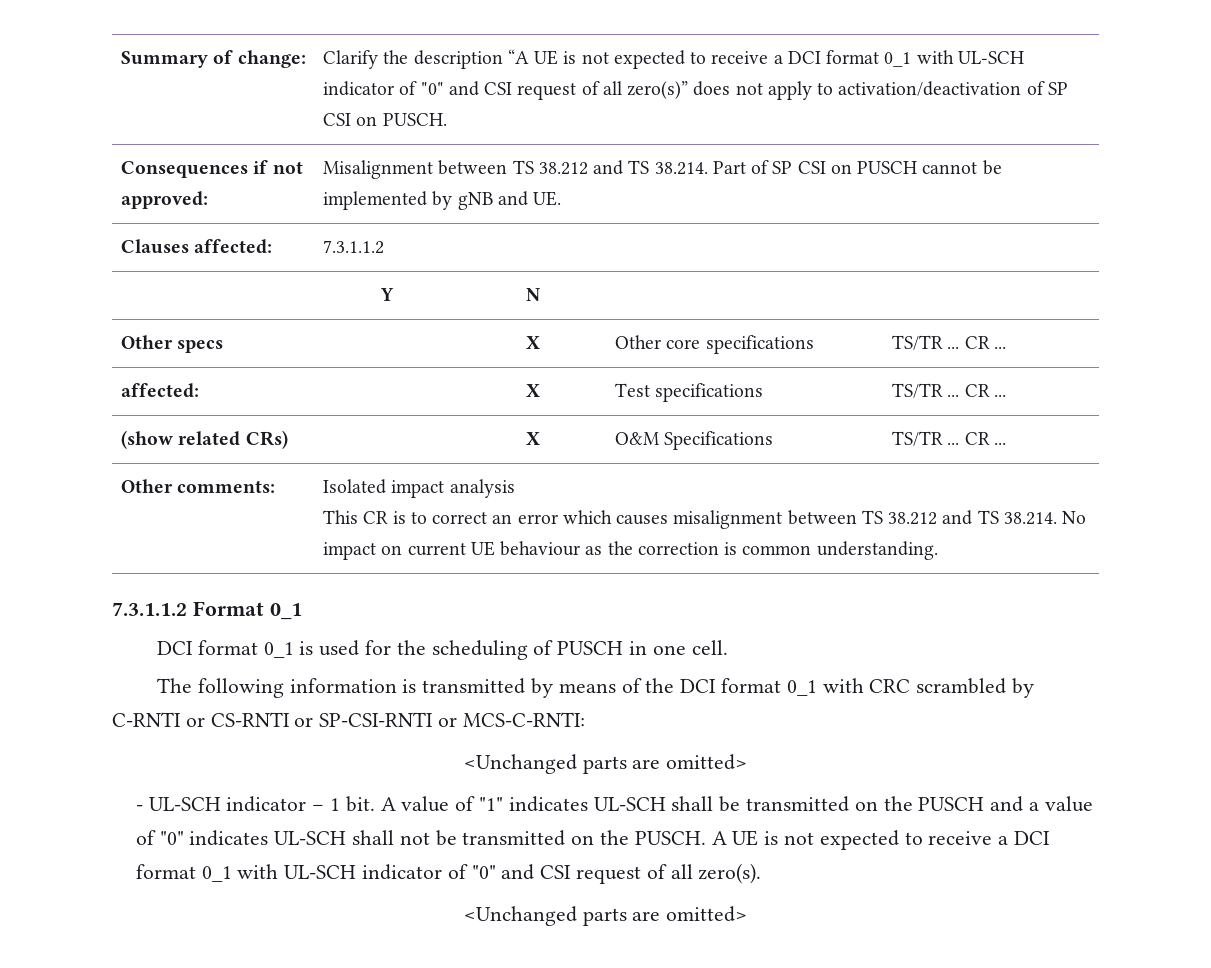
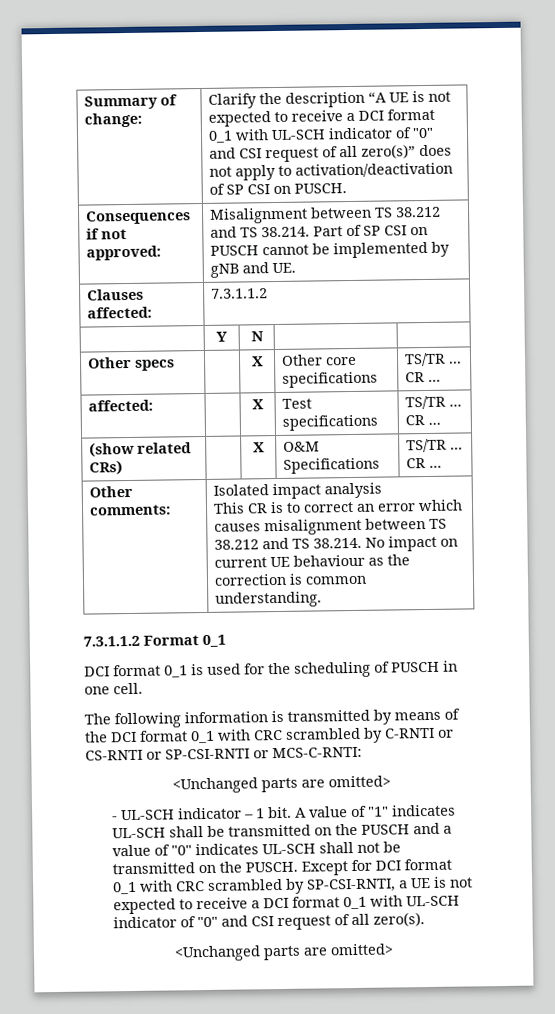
[711,831,727,845] A -> [301,858,453,876] [113,878,409,895] Except for DCI format 0_1 with CRC scrambled by SP-CSI-RNTI, a

